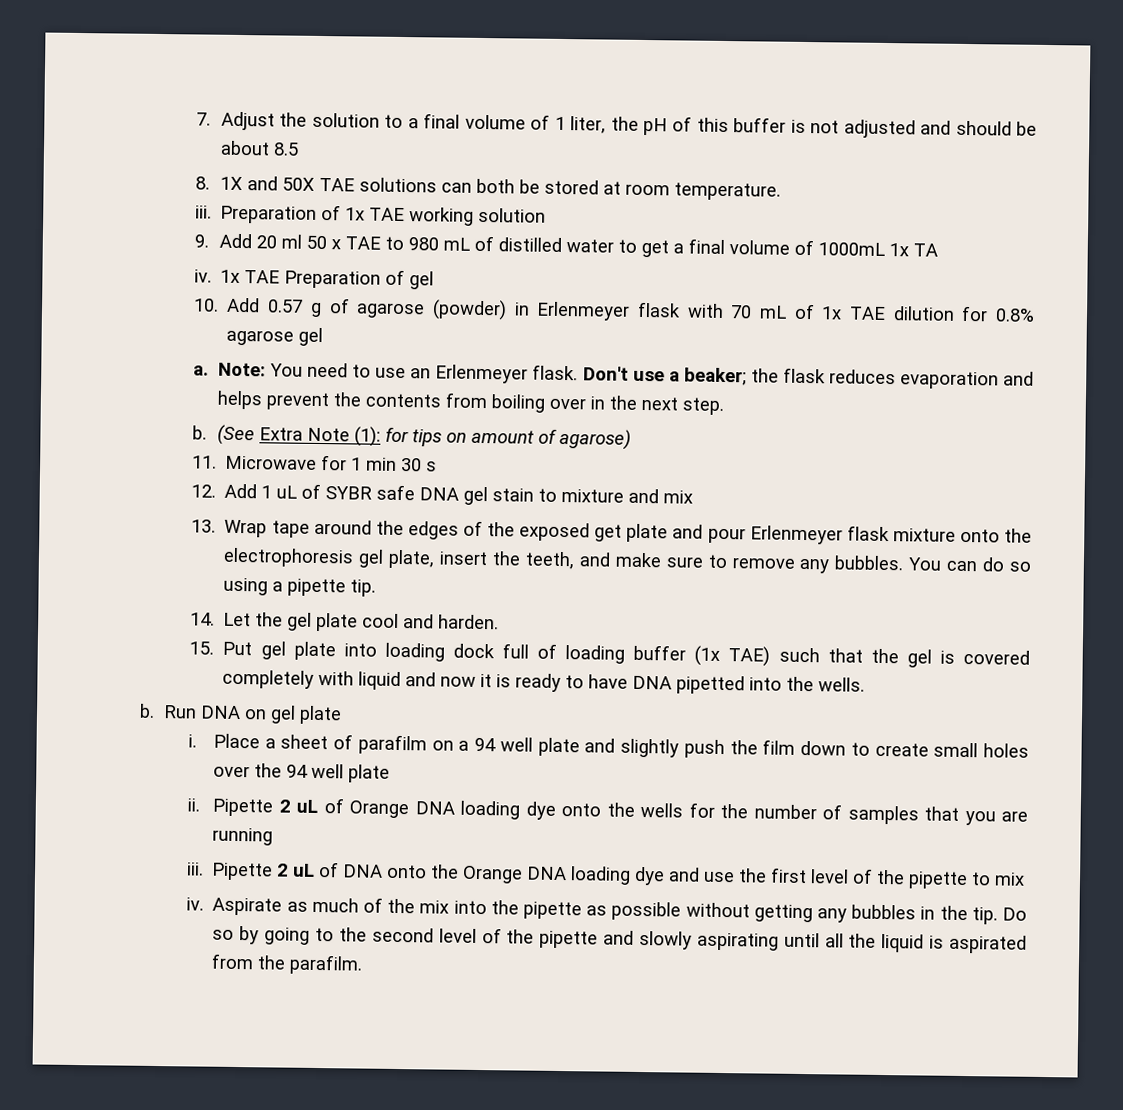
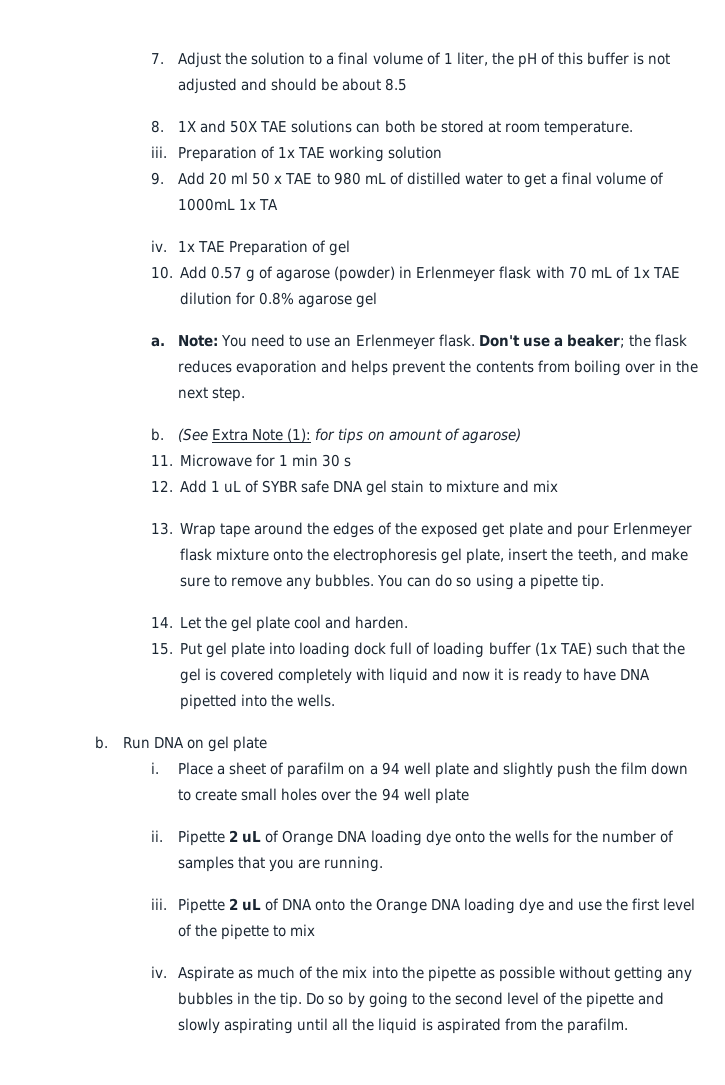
[212,827,274,846] running -> [324,856,384,872] running.

